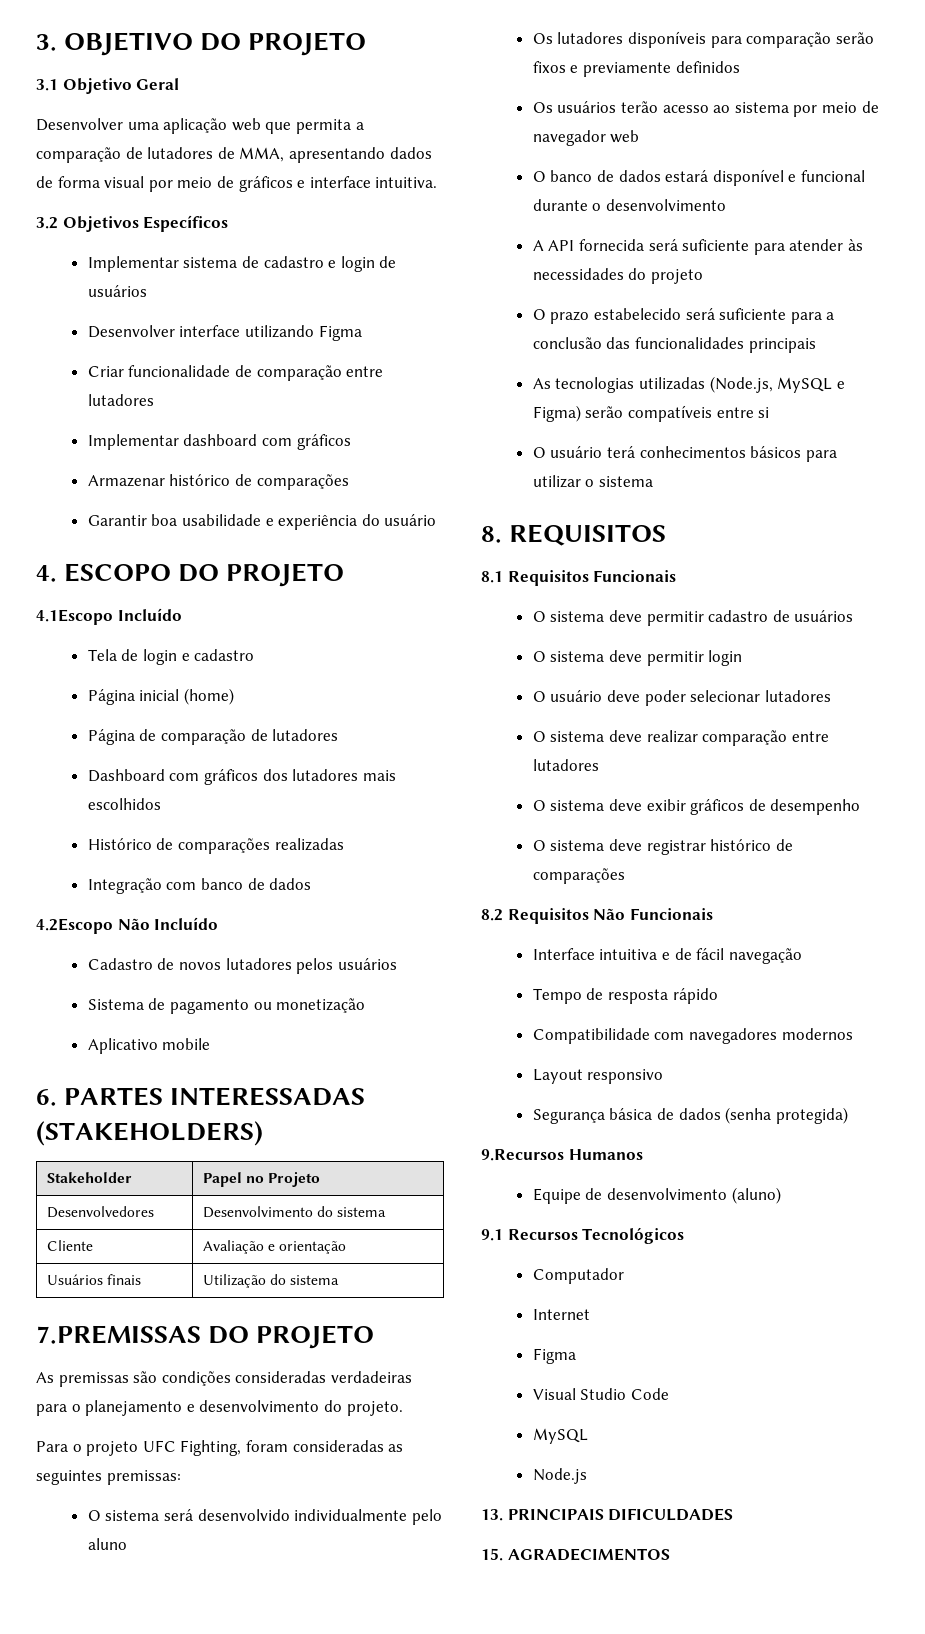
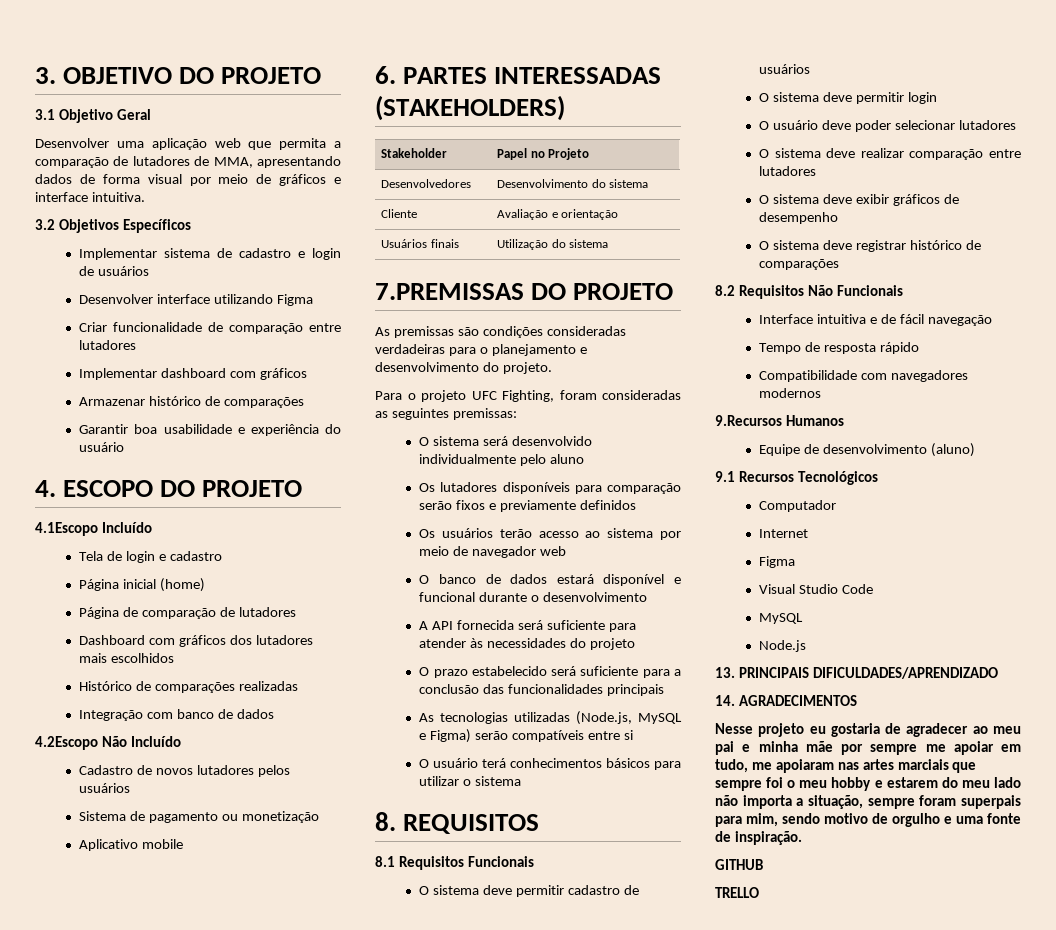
[532,1069,664,1084] [532,1107,848,1124] // Layout responsivo // Segurança básica de dados (senha protegida) -> (822, 393) none
[608,1508,734,1521] [481,1548,503,1561] DIFICULDADES // 15. -> [812,667,998,679] [715,695,735,706] DIFICULDADES/APRENDIZADO // 14.
(670, 1554) none -> [715,723,1021,737] [715,741,1021,755] [715,759,977,773] [715,777,1021,791] [715,795,1021,809] [715,813,1021,827] [715,831,802,845] [715,859,763,870] [715,887,759,898] // Nesse projeto eu gostaria de agradecer ao meu pai e minha mãe por sempre me apoiar em tudo, me apoiaram nas artes marciais que sempre foi o meu hobby e estarem do meu lado não importa a situação, sempre foram superpais para mim, sendo motivo de orgulho e uma fonte de inspiração. // GITHUB // TRELLO

